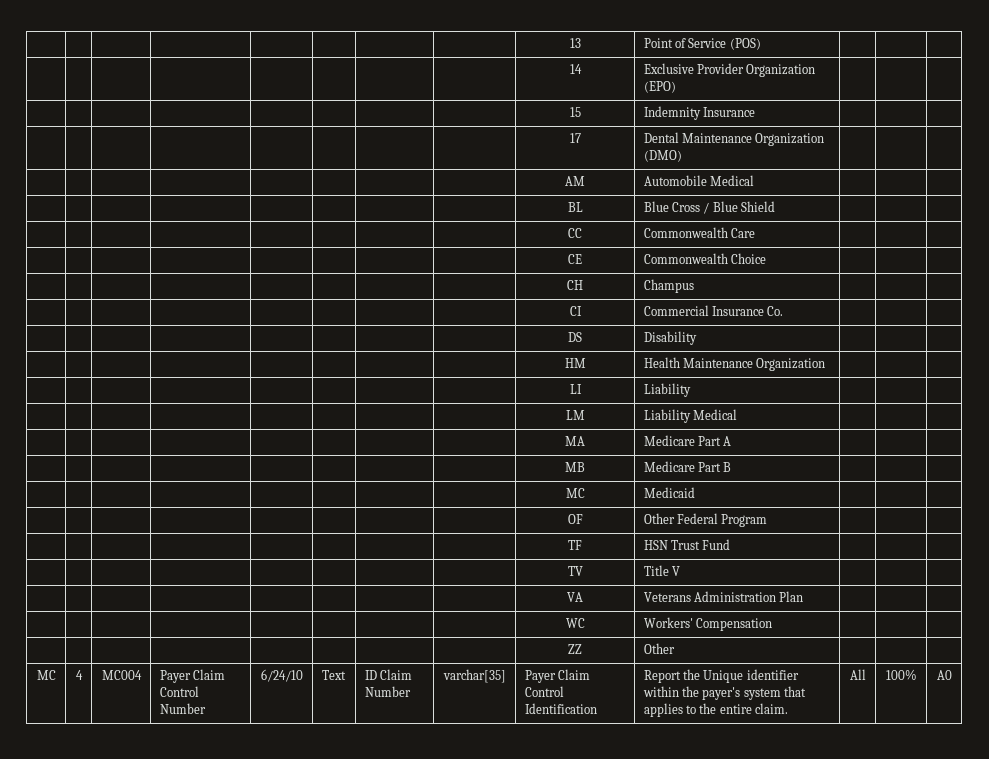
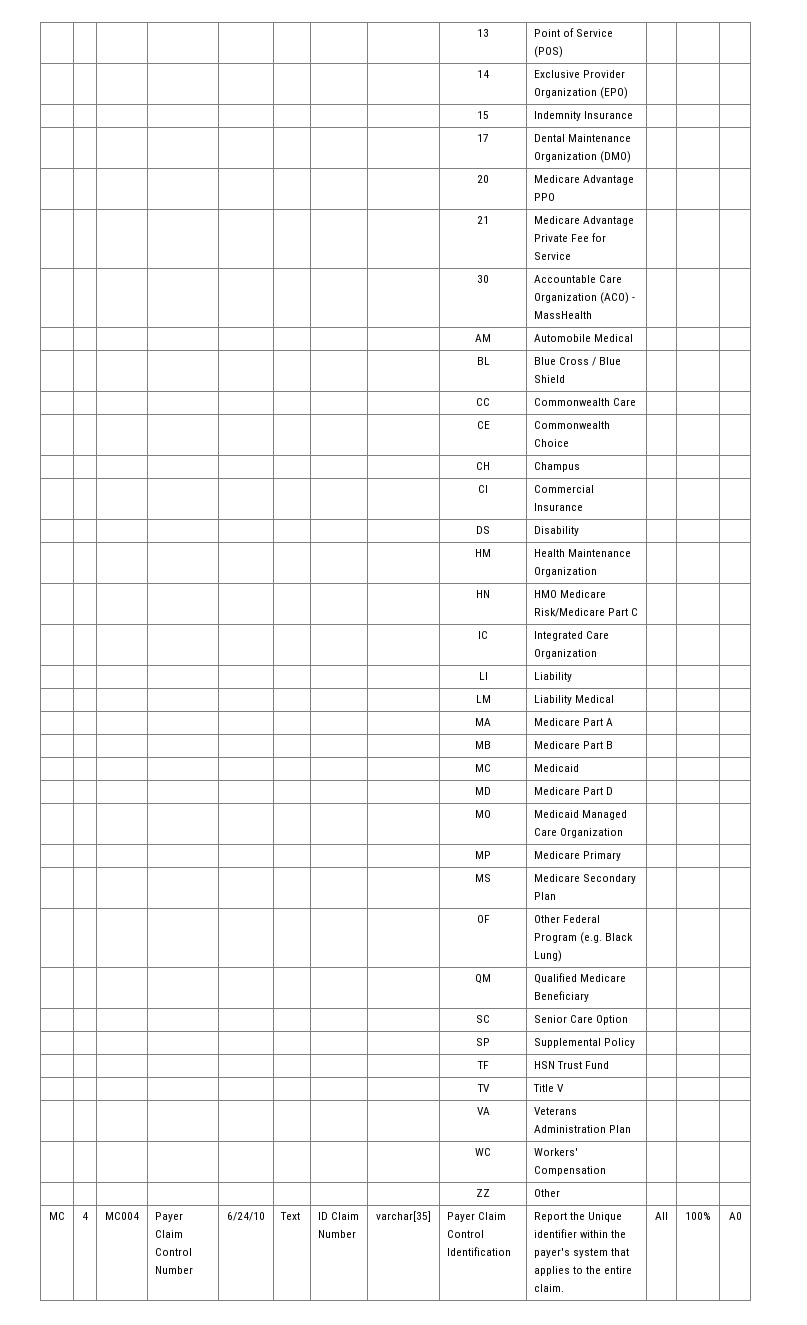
(682, 156) none -> [477,175,489,183] [534,175,635,185] [534,193,556,201] [477,216,489,224] [534,216,635,226] [534,233,607,242] [534,252,572,260] [477,275,489,283] [534,275,623,283] [534,292,636,304] [534,311,593,319] // | | | | | | | | 20 | Medicare Advantage PPO | | | // | | | | | | | | 21 | Medicare Advantage Private Fee for Service | | | // | | | | | | | | 30 | Accountable Care Organization (ACO) - MassHealth | | |
[767,306,784,316] Co. -> (584, 507) none
(826, 364) none -> [476,590,490,598] [534,590,607,598] [534,608,639,617] [478,631,488,639] [534,631,610,641] [534,649,598,659] // | | | | | | | | HN | HMO Medicare Risk/Medicare Part C | | | // | | | | | | | | IC | Integrated Care Organization | | |
[567,514,583,524] [643,513,768,527] OF | Other Federal Program -> [475,787,491,795] [534,787,614,795] [475,810,491,818] [534,810,628,820] [534,828,624,838] [475,851,491,859] [534,851,622,861] [475,874,491,882] [534,874,637,884] [534,892,557,900] [476,915,490,923] [534,915,601,923] [534,932,634,944] [534,950,563,962] [475,974,491,984] [534,973,627,984] [534,991,590,1002] [476,1015,490,1023] [534,1015,629,1025] [476,1038,490,1046] [534,1038,636,1048] MD | Medicare Part D | | | // | | | | | | | | MO | Medicaid Managed Care Organization | | | // | | | | | | | | MP | Medicare Primary | | | // | | | | | | | | MS | Medicare Secondary Plan | | | // | | | | | | | | OF | Other Federal Program (e.g. Black Lung) | | | // | | | | | | | | QM | Qualified Medicare Beneficiary | | | // | | | | | | | | SC | Senior Care Option | | | // | | | | | | | | SP | Supplemental Policy

